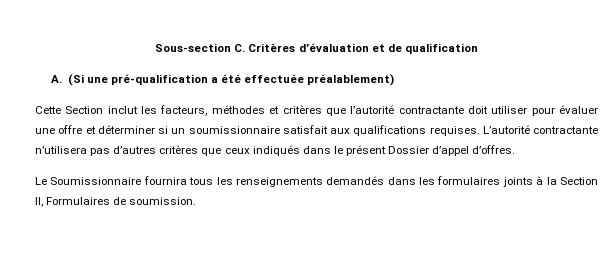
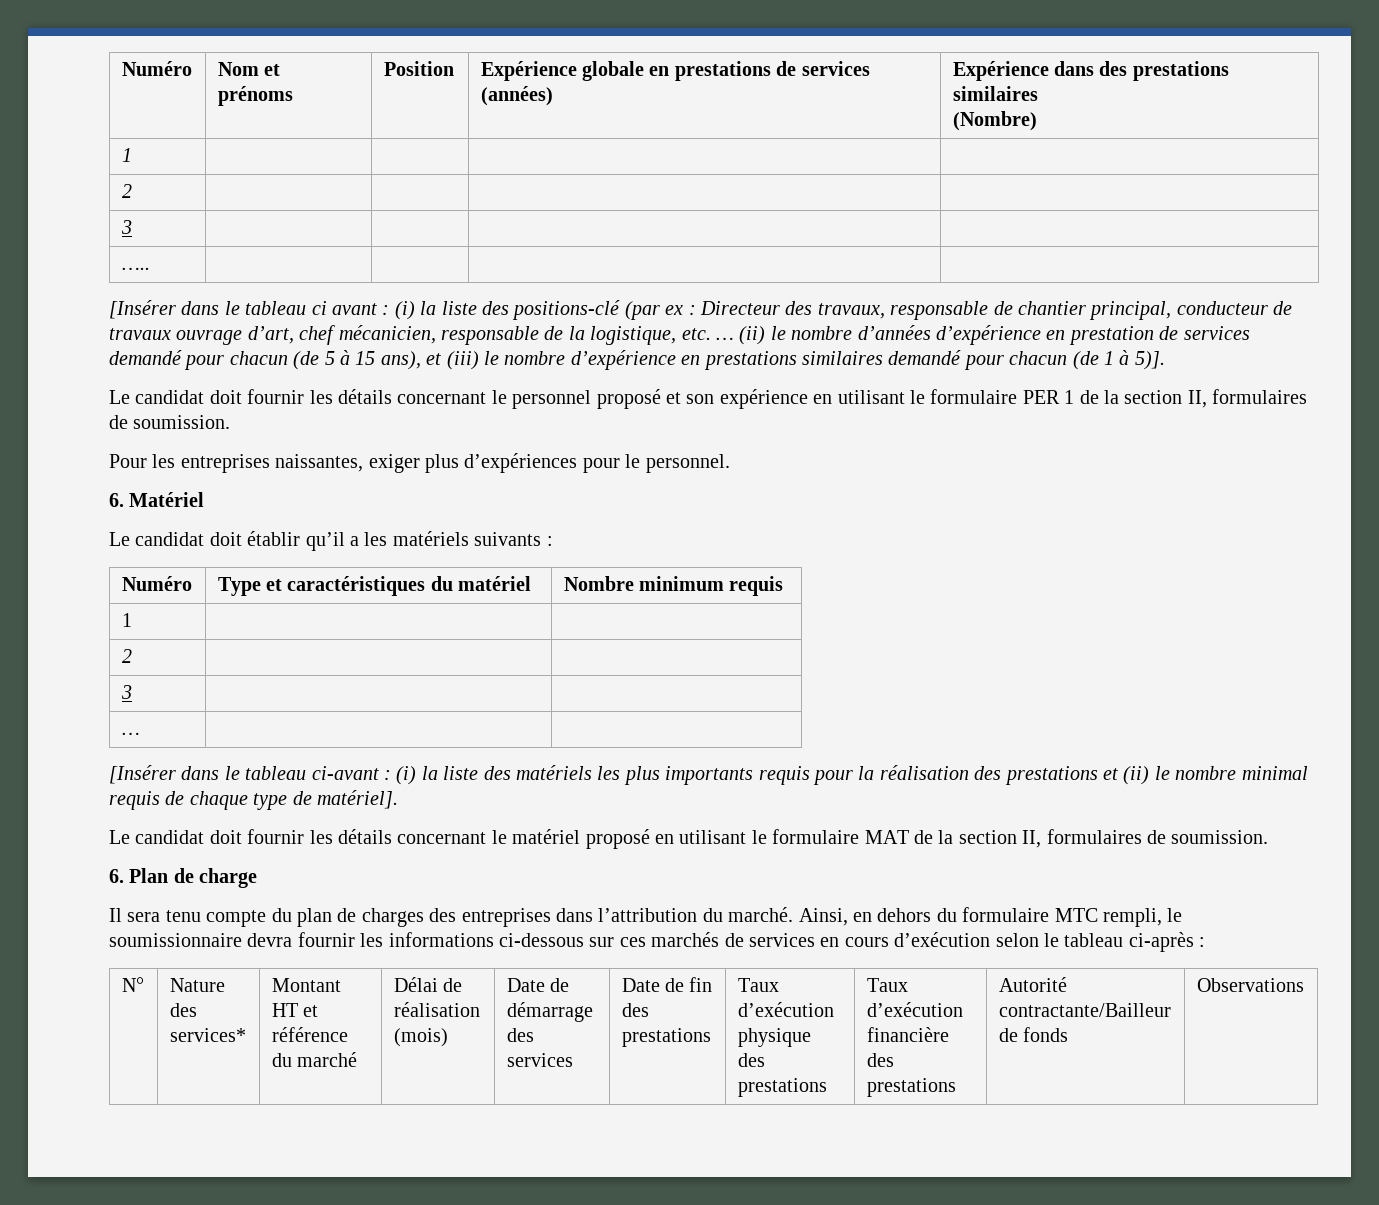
[155,43,478,54] [50,74,395,86] [35,105,598,116] [35,125,598,136] [35,145,516,156] [35,176,598,187] [35,197,197,207] Sous-section C. Critères d’évaluation et de qualification // A. (Si une pré-qualification a été effectuée préalablement) // Cette Section inclut les facteurs, méthodes et critères que l’autorité contractante doit utiliser pour évaluer une offre et déterminer si un soumissionnaire satisfait aux qualifications requises. L’autorité contractante n’utilisera pas d’autres critères que ceux indiqués dans le présent Dossier d’appel d’offres. // Le Soumissionnaire fournira tous les renseignements demandés dans les formulaires joints à la Section II, Formulaires de soumission. -> [121,61,192,76] [217,62,281,76] [217,86,293,106] [383,61,454,76] [480,61,870,81] [480,86,553,106] [952,61,1229,81] [952,86,1038,101] [952,111,1037,131] [121,148,132,162] [121,184,132,198] [120,220,132,234] [121,267,150,270] [109,300,1293,320] [109,325,1250,345] [109,350,1165,370] [109,389,1308,409] [109,415,231,429] [109,453,730,473] [109,492,205,507] [109,531,553,551] [121,576,192,591] [217,576,532,596] [563,576,784,596] [121,613,132,627] [121,649,132,663] [120,685,132,699] [121,732,140,735] [109,765,1308,785] [109,790,398,810] [109,829,1269,849] [109,868,258,888] [109,907,1183,927] [109,932,1206,952] [121,977,144,992] [169,978,225,992] [169,1003,197,1017] [169,1028,246,1042] [271,978,341,992] [271,1003,319,1017] [271,1027,348,1042] [271,1052,358,1067] [393,977,463,992] [393,1002,480,1017] [393,1028,448,1047] [506,978,570,992] [506,1002,593,1022] [506,1028,534,1042] [506,1053,573,1067] [621,977,713,992] [621,1003,649,1017] [621,1028,711,1047] [737,978,779,992] [737,1002,834,1017] [737,1028,811,1047] [737,1053,765,1067] [737,1078,827,1097] [866,978,908,992] [866,1002,963,1017] [866,1027,949,1042] [866,1053,894,1067] [866,1078,956,1097] [998,977,1067,992] [998,1003,1171,1017] [998,1027,1069,1042] [1196,978,1304,992] Numéro | Nom et prénoms | Position | Expérience globale en prestations de services (années) | Expérience dans des prestations similaires // (Nombre) // 1 | | | | // 2 | | | | // 3 | | | | // ….. | | | | // [Insérer dans le tableau ci avant : (i) la liste des positions-clé (par ex : Directeur des travaux, responsable de chantier principal, conducteur de travaux ouvrage d’art, chef mécanicien, responsable de la logistique, etc. … (ii) le nombre d’années d’expérience en prestation de services demandé pour chacun (de 5 à 15 ans), et (iii) le nombre d’expérience en prestations similaires demandé pour chacun (de 1 à 5)]. // Le candidat doit fournir les détails concernant le personnel proposé et son expérience en utilisant le formulaire PER 1 de la section II, formulaires de soumission. // Pour les entreprises naissantes, exiger plus d’expériences pour le personnel. // 6. Matériel // Le candidat doit établir qu’il a les matériels suivants : // Numéro | Type et caractéristiques du matériel | Nombre minimum requis // 1 | | // 2 | | // 3 | | // … | | // [Insérer dans le tableau ci-avant : (i) la liste des matériels les plus importants requis pour la réalisation des prestations et (ii) le nombre minimal requis de chaque type de matériel]. // Le candidat doit fournir les détails concernant le matériel proposé en utilisant le formulaire MAT de la section II, formulaires de soumission. // 6. Plan de charge // Il sera tenu compte du plan de charges des entreprises dans l’attribution du marché. Ainsi, en dehors du formulaire MTC rempli, le soumissionnaire devra fournir les informations ci-dessous sur ces marchés de services en cours d’exécution selon le tableau ci-après : // N° | Nature des services* | Montant HT et référence du marché | Délai de réalisation (mois) | Date de démarrage des services | Date de fin des prestations | Taux d’exécution physique des prestations | Taux d’exécution financière des prestations | Autorité contractante/Bailleur de fonds | Observations

